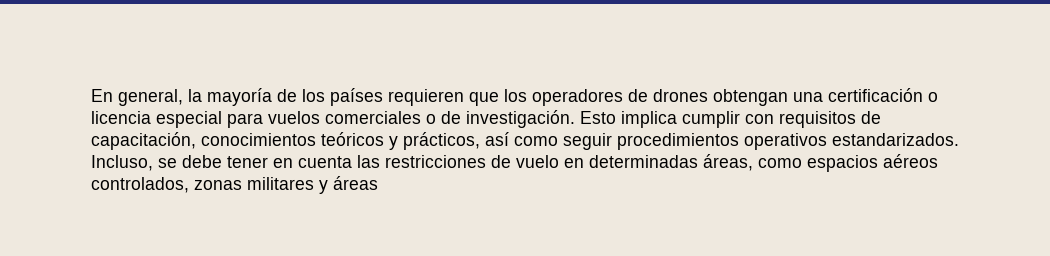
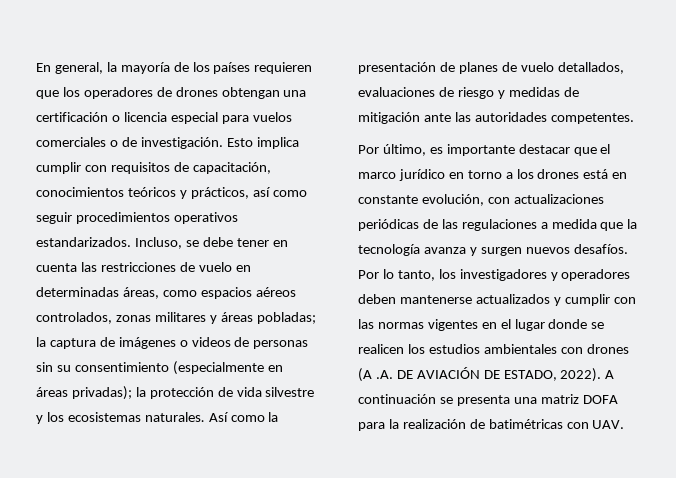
(378, 183) none -> [256,312,316,324] [36,337,309,349] [36,361,283,375] [36,386,315,400] [36,412,279,424] [358,62,624,74] [358,87,579,99] [358,112,634,124] [358,144,611,156] [358,169,628,181] [358,194,604,206] [358,219,638,231] [358,244,628,256] [358,269,631,281] [358,294,636,306] [358,319,605,331] [358,344,629,354] [358,367,615,382] [358,394,618,406] [358,419,625,431] pobladas; la captura de imágenes o videos de personas sin su consentimiento (especialmente en áreas privadas); la protección de vida silvestre y los ecosistemas naturales. Así como la presentación de planes de vuelo detallados, evaluaciones de riesgo y medidas de mitigación ante las autoridades competentes. // Por último, es importante destacar que el marco jurídico en torno a los drones está en constante evolución, con actualizaciones periódicas de las regulaciones a medida que la tecnología avanza y surgen nuevos desafíos. Por lo tanto, los investigadores y operadores deben mantenerse actualizados y cumplir con las normas vigentes en el lugar donde se realicen los estudios ambientales con drones (A .A. DE AVIACIÓN DE ESTADO, 2022). A continuación se presenta una matriz DOFA para la realización de batimétricas con UAV.

